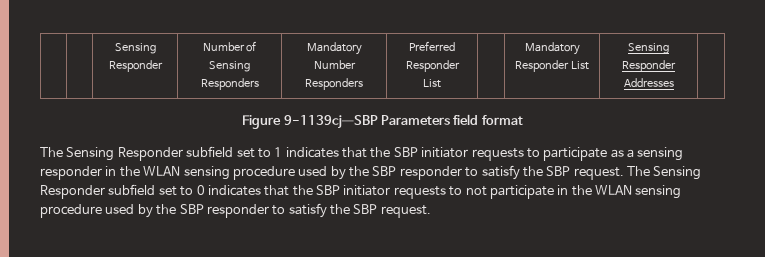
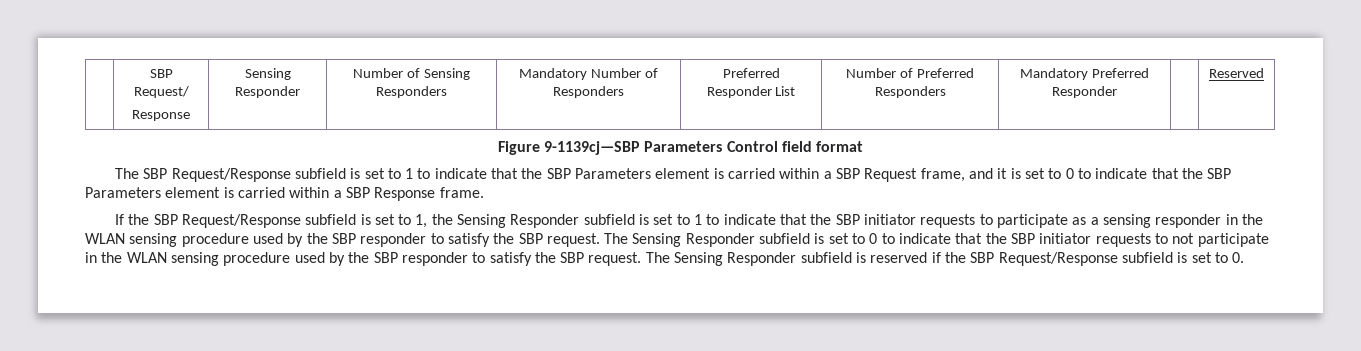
(114, 48) | -> [149,69,173,78] [133,86,189,98] [132,110,190,121] | SBP Request/ // Response
(356, 64) none -> [644,68,658,78] of
[524,42,580,55] [515,60,589,72] [628,43,669,54] [622,60,676,72] [623,78,674,87] | Mandatory Responder List | Sensing Responder Addresses | -> [846,68,974,78] [874,86,946,98] [1020,68,1149,80] [1052,86,1117,98] [1209,68,1264,78] Number of Preferred Responders | Mandatory Preferred Responder | | Reserved
(450, 120) none -> [726,141,778,152] Control
[66,146,339,161] Sensing Responder subfield set to 1 indicates -> [143,168,1232,182] [85,187,484,201] [114,214,776,228] SBP Request/Response subfield is set to 1 to indicate that the SBP Parameters element is carried within a SBP Request frame, and it is set to 0 to indicate that the SBP Parameters element is carried within a SBP Response frame. // If the SBP Request/Response subfield is set to 1, the Sensing Responder subfield is set to 1 to indicate
[158,185,261,196] set to 0 indicates -> [814,233,952,244] is set to 0 to indicate
(431, 211) none -> [645,252,1245,266] The Sensing Responder subfield is reserved if the SBP Request/Response subfield is set to 0.

